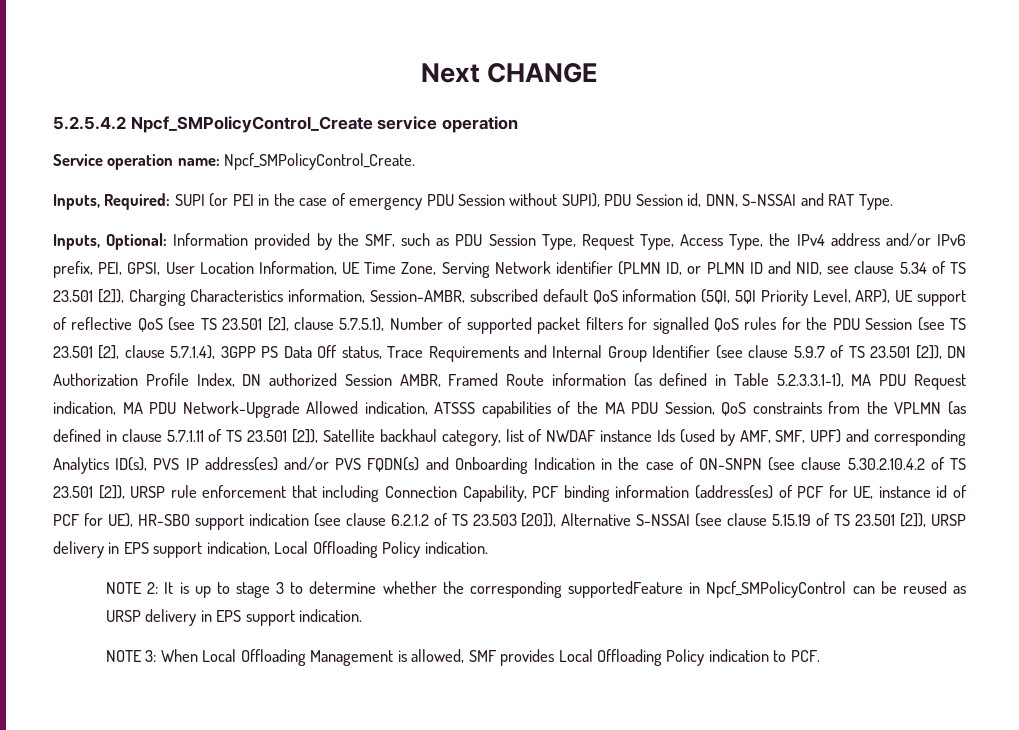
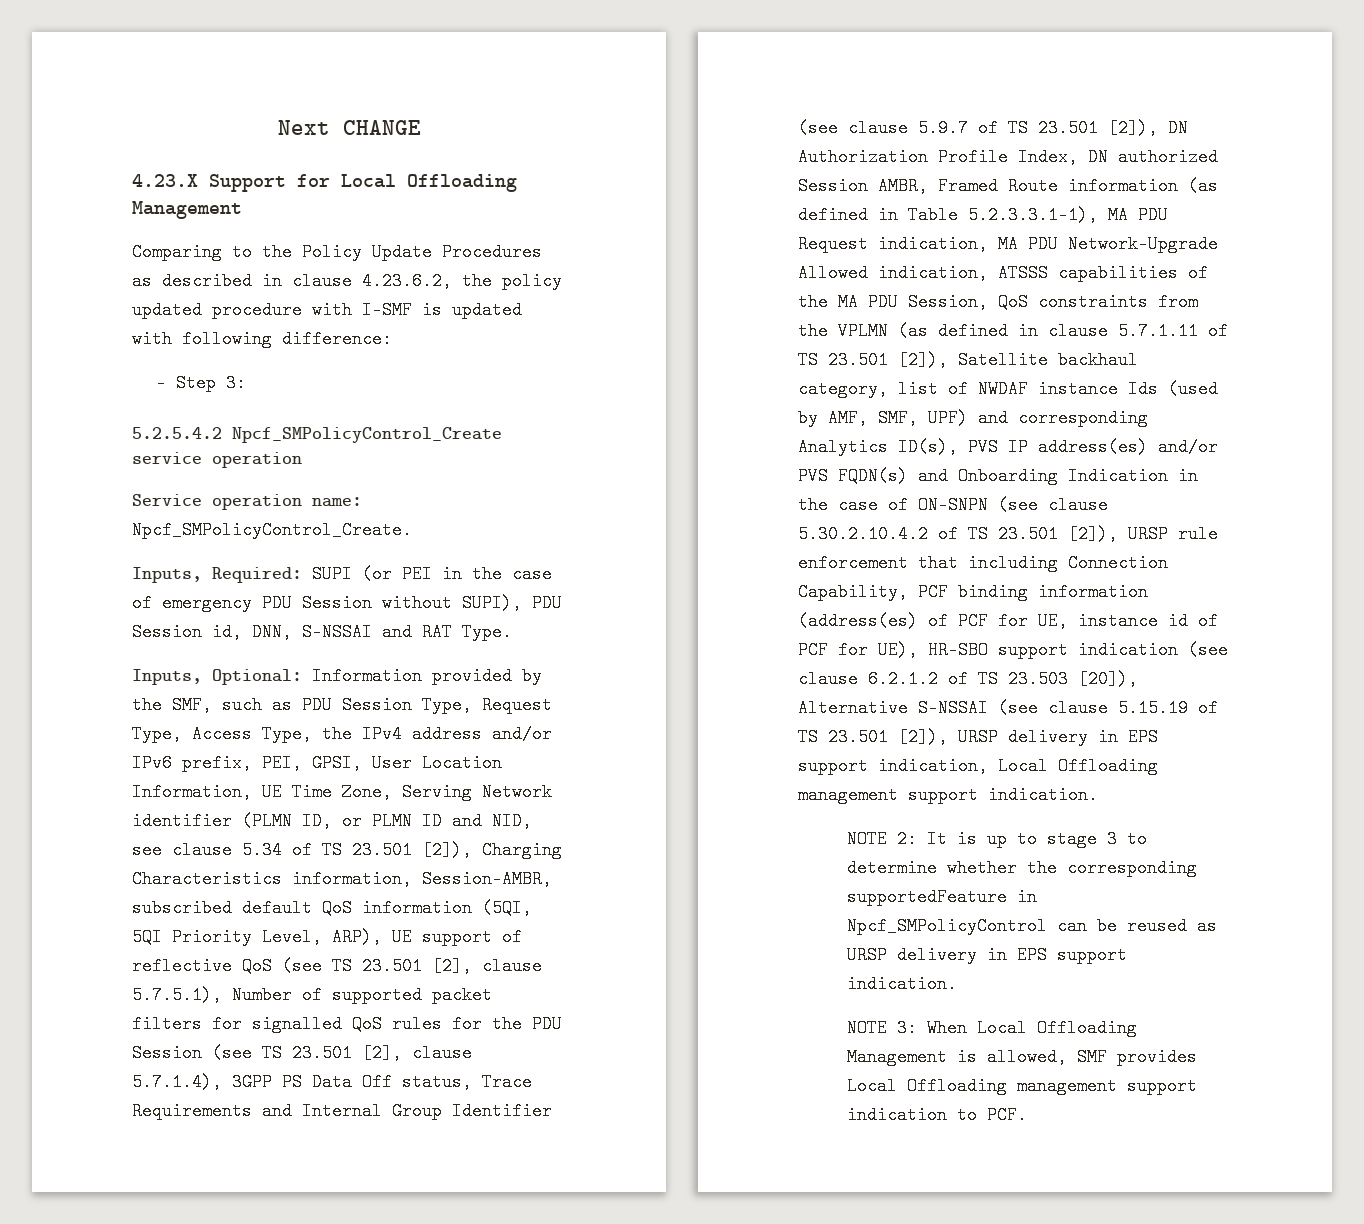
(599, 73) none -> [132,174,517,192] [132,201,242,219] [132,243,542,261] [132,272,562,290] [132,301,522,319] [132,330,392,348] [156,374,247,392] // 4.23.X Support for Local Offloading Management // Comparing to the Policy Update Procedures as described in clause 4.23.6.2, the policy updated procedure with I-SMF is updated with following difference: // - Step 3:
[382,541,421,558] Policy -> [798,786,978,804] management support
[666,649,705,666] Policy -> [1016,1077,1197,1095] management support

